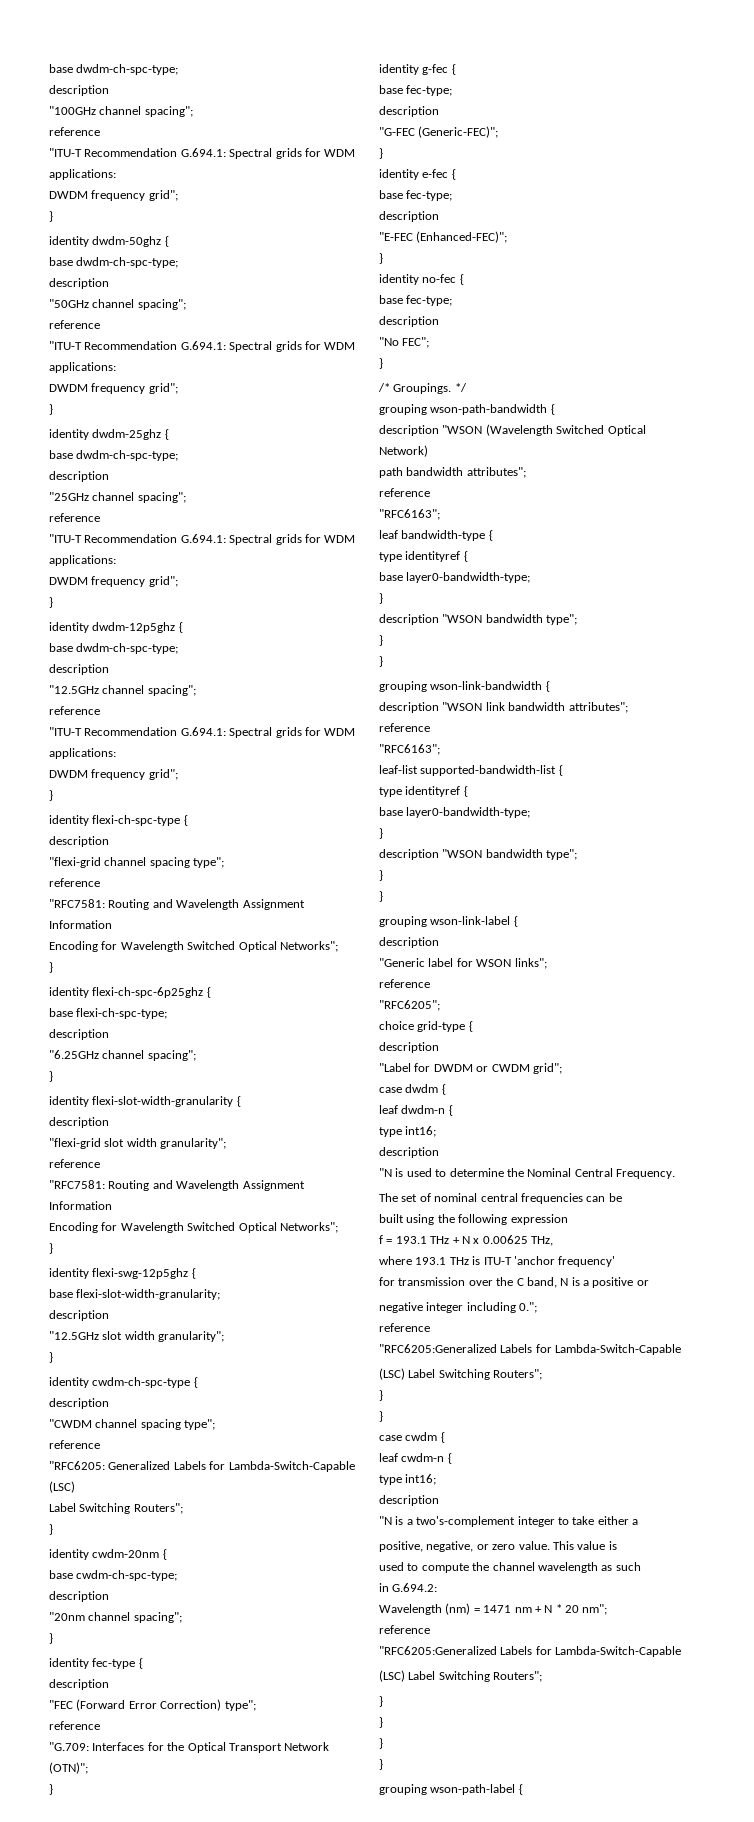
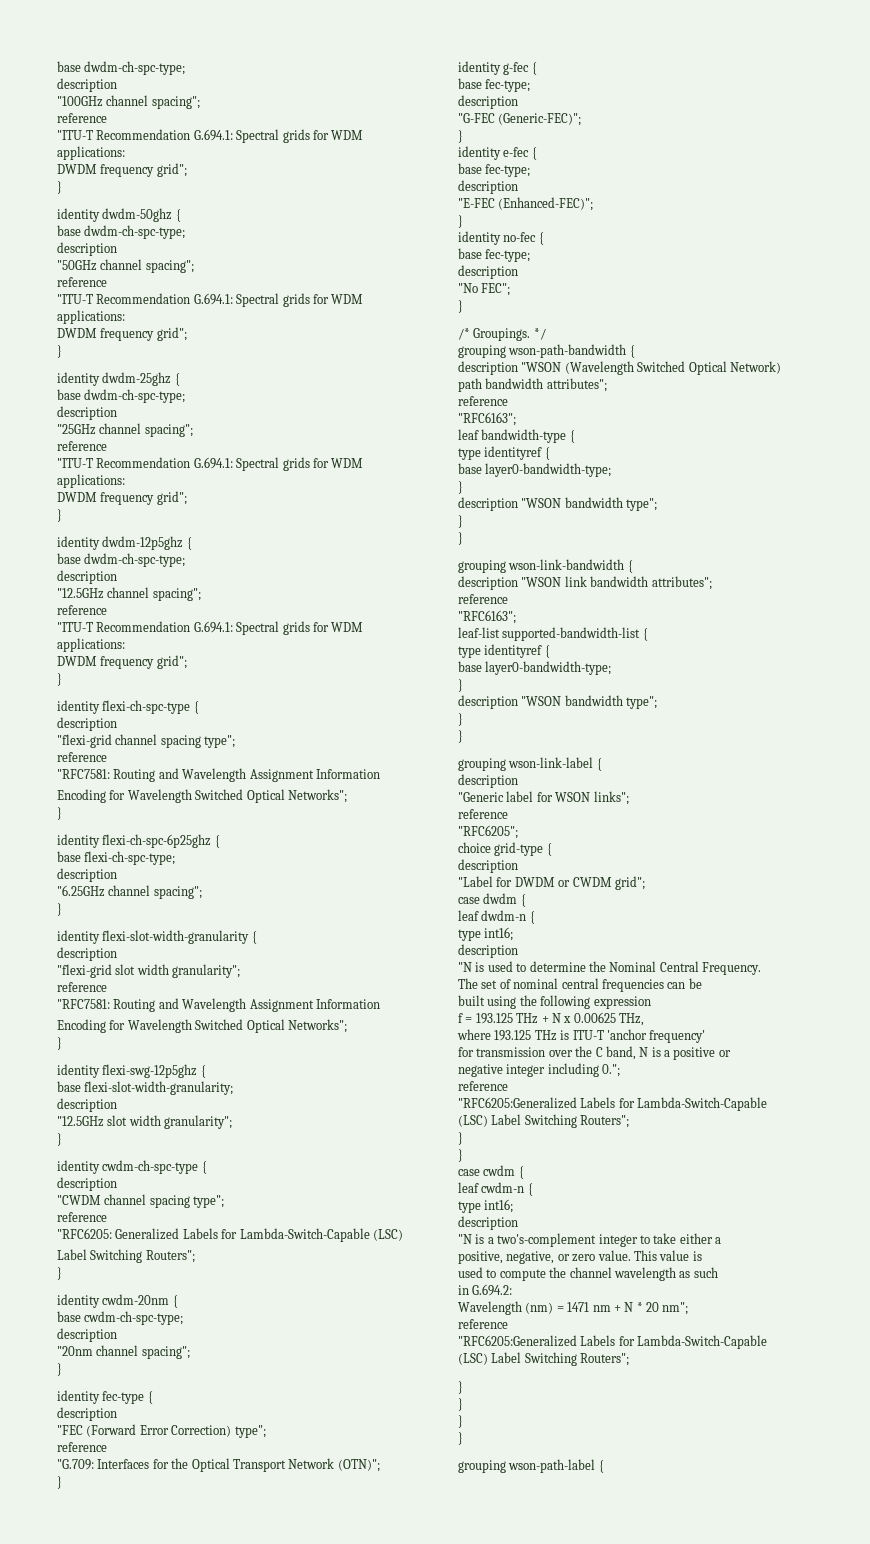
[395,1236,427,1244] 193.1 -> [475,1013,513,1024] 193.125
[415,1257,447,1265] 193.1 -> [494,1030,532,1041] 193.125

